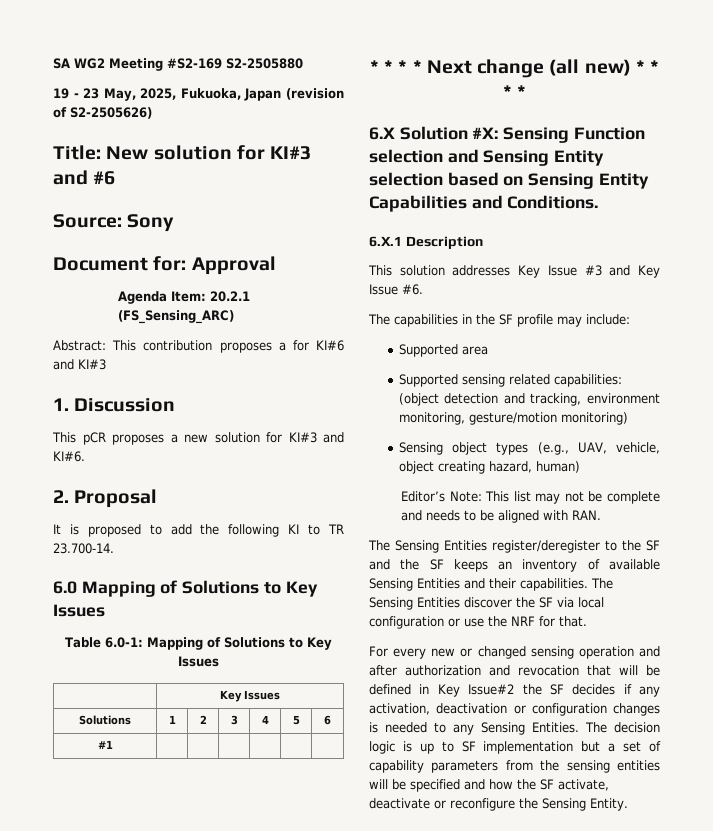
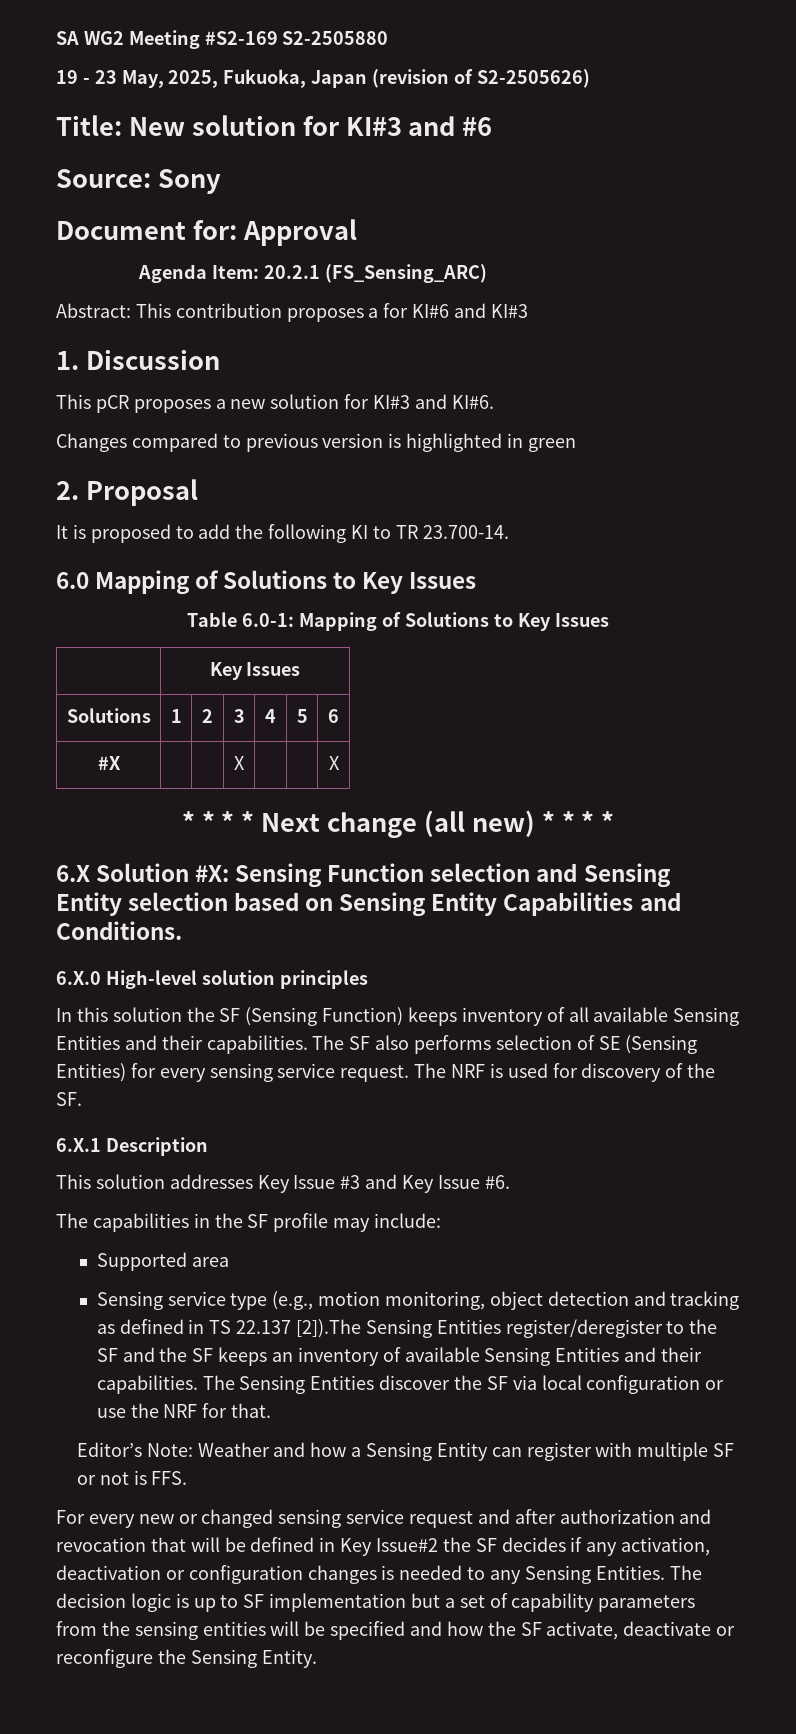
(85, 456) none -> [56,433,576,452] // Changes compared to previous version is highlighted in green
[97,740,113,749] #1 | | | | | | -> [97,756,121,770] [234,756,245,770] [328,756,340,770] #X | | | X | | | X
(599, 202) none -> [56,970,368,989] [56,1007,740,1026] [56,1035,698,1054] [56,1063,716,1082] [56,1092,82,1106] // 6.X.0 High-level solution principles // In this solution the SF (Sensing Function) keeps inventory of all available Sensing Entities and their capabilities. The SF also performs selection of SE (Sensing Entities) for every sensing service request. The NRF is used for discovery of the SF.
[398,374,622,387] [398,393,660,406] [398,412,628,425] [398,442,660,455] [398,461,580,474] [401,491,660,504] [401,510,602,523] [368,540,390,551] Supported sensing related capabilities: (object detection and tracking, environment monitoring, gesture/motion monitoring) // Sensing object types (e.g., UAV, vehicle, object creating hazard, human) // Editor’s Note: This list may not be complete and needs to be aligned with RAN. // The -> [96,1291,740,1310] [96,1319,361,1338] Sensing service type (e.g., motion monitoring, object detection and tracking as defined in TS 22.137 [2]).The
(587, 621) none -> [76,1442,735,1461] [76,1470,188,1485] // Editor’s Note: Weather and how a Sensing Entity can register with multiple SF or not is FFS.
[578,646,634,659] operation -> [346,1509,474,1528] service request

